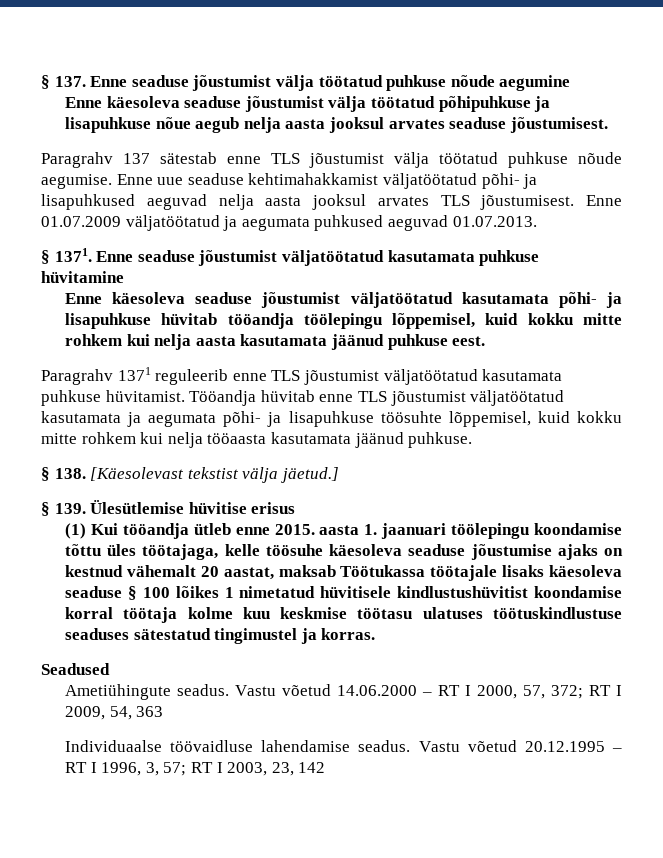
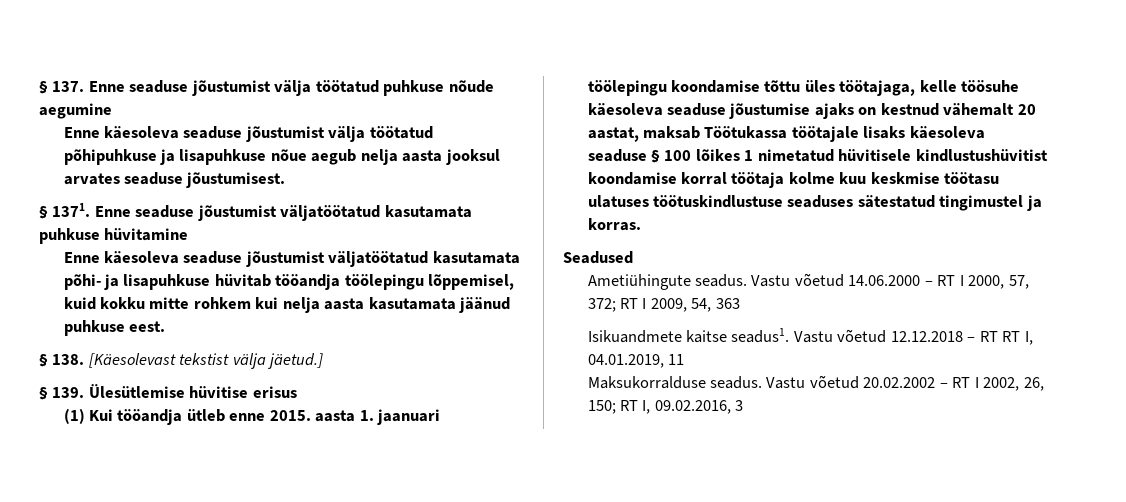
[41,152,622,168] [41,173,538,189] [41,194,622,210] [41,215,537,231] // Paragrahv 137 sätestab enne TLS jõustumist välja töötatud puhkuse nõude aegumise. Enne uue seaduse kehtimahakkamist väljatöötatud põhi- ja lisapuhkused aeguvad nelja aasta jooksul arvates TLS jõustumisest. Enne 01.07.2009 väljatöötatud ja aegumata puhkused aeguvad 01.07.2013. -> (286, 180) none
[41,367,563,385] [41,390,565,406] [41,411,622,427] [41,432,473,448] // Paragrahv 1371 reguleerib enne TLS jõustumist väljatöötatud kasutamata puhkuse hüvitamist. Tööandja hüvitab enne TLS jõustumist väljatöötatud kasutamata ja aegumata põhi- ja lisapuhkuse töösuhte lõppemisel, kuid kokku mitte rohkem kui nelja tööaasta kasutamata jäänud puhkuse. -> (166, 326) none
[65,740,623,752] [65,762,326,776] Individuaalse töövaidluse lahendamise seadus. Vastu võetud 20.12.1995 – RT I 1996, 3, 57; RT I 2003, 23, 142 -> [587,328,1033,345] [587,354,685,368] [587,375,1044,391] [587,400,744,414] Isikuandmete kaitse seadus1. Vastu võetud 12.12.2018 – RT RT I, 04.01.2019, 11 // Maksukorralduse seadus. Vastu võetud 20.02.2002 – RT I 2002, 26, 150; RT I, 09.02.2016, 3

